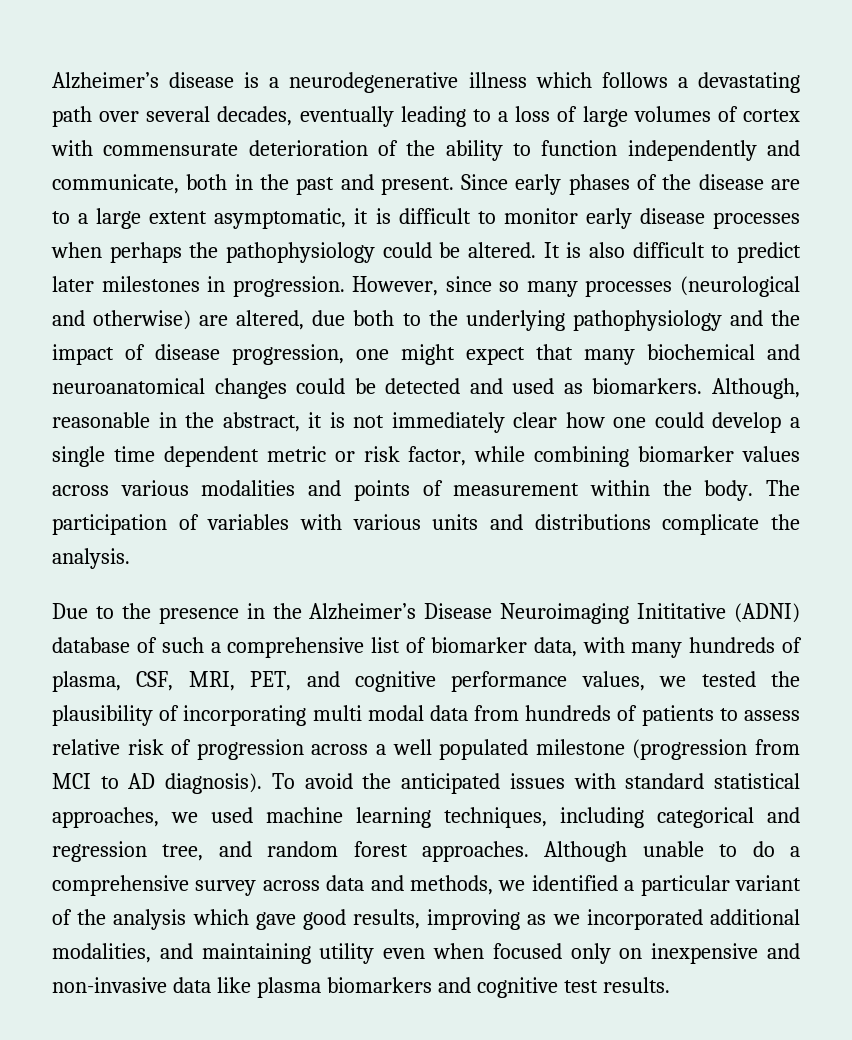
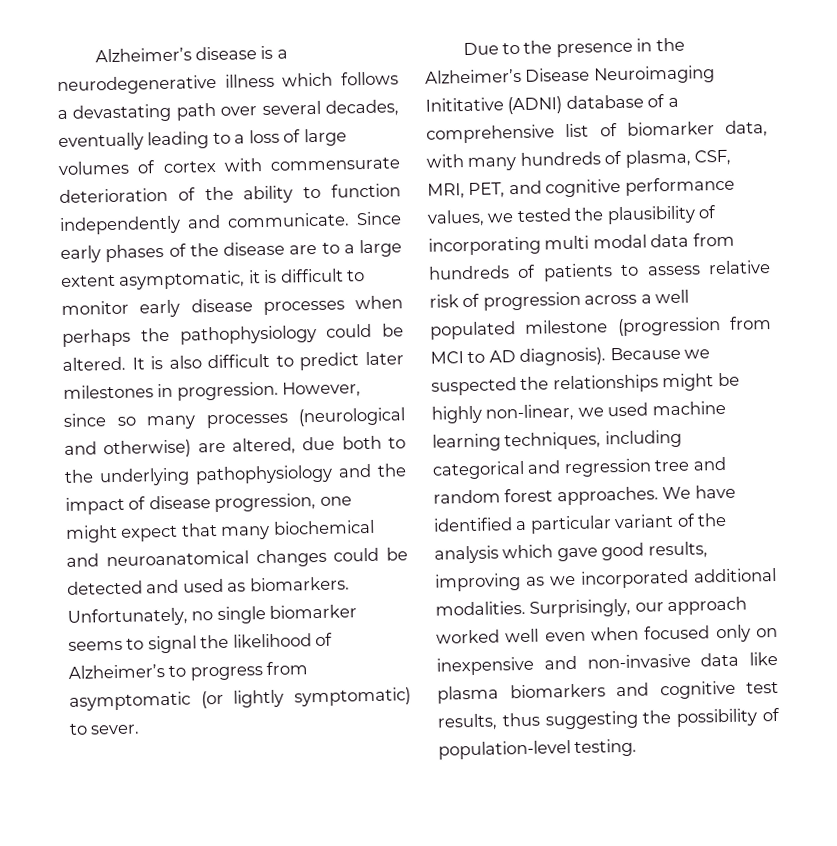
[52,174,454,195] communicate, both in the past and present. -> [227,212,350,228] communicate.
[711,378,800,399] [52,412,800,433] [52,446,800,467] [52,480,801,501] [52,514,800,535] [52,548,130,569] Although, reasonable in the abstract, it is not immediately clear how one could develop a single time dependent metric or risk factor, while combining biomarker values across various modalities and points of measurement within the body. The participation of variables with various units and distributions complicate the analysis. -> [67,604,358,627] [68,632,334,654] [68,661,309,681] [69,687,411,711] [69,723,141,735] Unfortunately, no single biomarker seems to signal the likelihood of Alzheimer’s to progress from asymptomatic (or lightly symptomatic) to sever.
[161,637,204,653] such -> (666, 101) none
[271,773,801,794] [52,807,159,828] To avoid the anticipated issues with standard statistical approaches, -> [609,346,711,361] [431,372,740,396] [431,403,575,424] Because we suspected the relationships might be highly non-linear,
[162,844,204,861] tree, -> [654,459,690,472] tree
[544,841,800,862] [52,875,526,896] Although unable to do a comprehensive survey across data and methods, we -> [662,484,736,500] We have
[52,943,375,964] modalities, and maintaining utility -> [435,596,748,618] [436,628,540,644] modalities. Surprisingly, our approach worked well
[602,977,670,993] results. -> [437,707,780,731] [438,738,638,760] results, thus suggesting the possibility of population-level testing.

